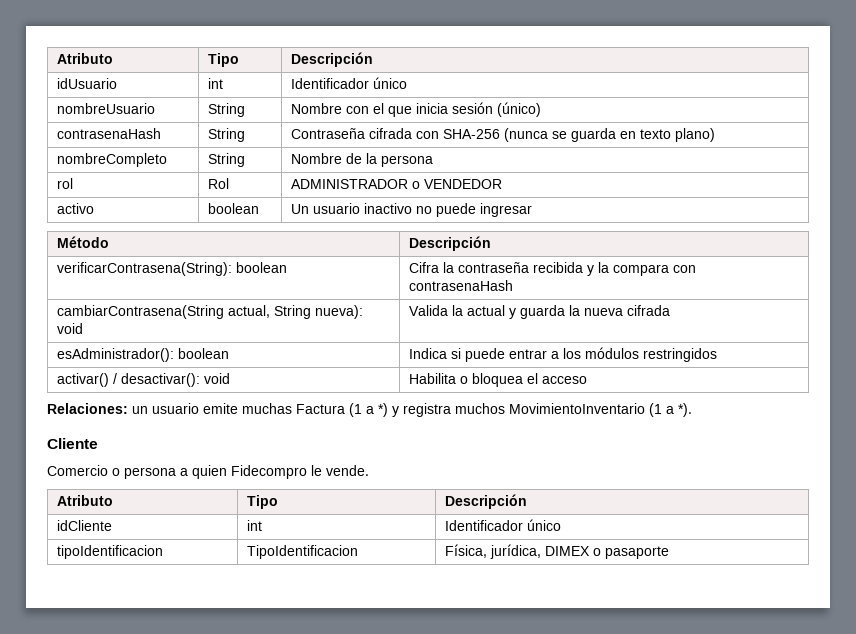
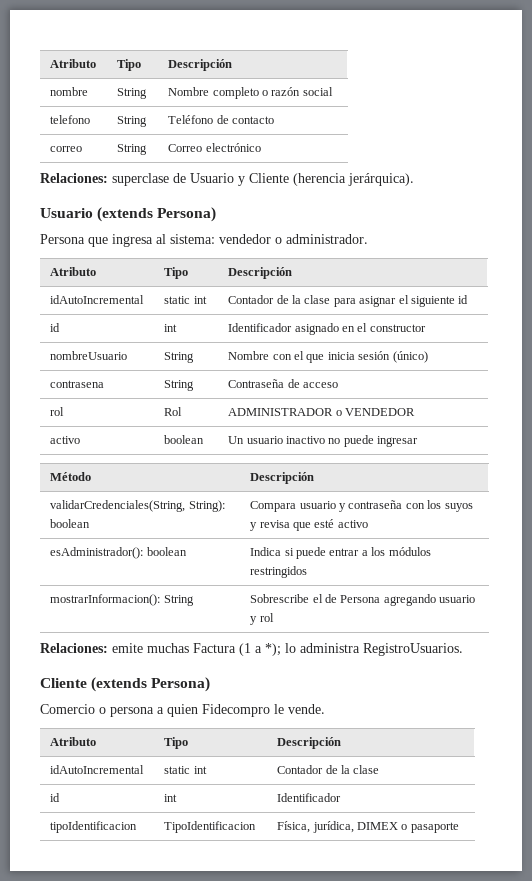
[56,53,113,64] [207,53,239,67] [290,52,373,67] [56,78,117,89] [207,78,223,89] [290,77,407,89] Atributo | Tipo | Descripción // idUsuario | int | Identificador único -> [50,59,97,68] [117,59,142,71] [168,59,233,71] [50,87,89,96] [117,88,148,99] [168,87,333,99] [50,115,91,124] [117,116,148,127] [168,115,275,124] [50,146,83,152] [117,144,148,155] [168,143,261,152] [40,173,414,186] [40,207,217,222] [40,234,368,247] [50,267,97,276] [164,267,189,279] [228,267,293,279] [50,295,145,304] [164,296,207,304] [228,295,469,307] [50,323,61,332] [164,324,178,332] [228,323,426,335] Atributo | Tipo | Descripción // nombre | String | Nombre completo o razón social // telefono | String | Teléfono de contacto // correo | String | Correo electrónico // Relaciones: superclase de Usuario y Cliente (herencia jerárquica). // Usuario (extends Persona) // Persona que ingresa al sistema: vendedor o administrador. // Atributo | Tipo | Descripción // idAutoIncremental | static int | Contador de la clase para asignar el siguiente id // id | int | Identificador asignado en el constructor
[56,128,161,139] contrasenaHash -> [50,380,105,388] contrasena
[368,128,715,142] [56,153,167,167] [207,153,245,167] [290,153,433,167] cifrada con SHA-256 (nunca se guarda en texto plano) // nombreCompleto | String | Nombre de la persona -> [287,379,339,388] de acceso
[56,262,287,276] [408,262,696,276] [408,280,513,291] [56,305,363,319] [56,323,83,334] [408,305,670,319] verificarContrasena(String): boolean | Cifra la contraseña recibida y la compara con contrasenaHash // cambiarContrasena(String actual, String nueva): void | Valida la actual y guarda la nueva cifrada -> [50,500,225,512] [50,519,91,528] [250,500,473,512] [250,519,368,531] validarCredenciales(String, String): boolean | Compara usuario y contraseña con los suyos y revisa que esté activo
[56,373,230,387] [408,373,587,387] [47,403,199,414] activar() / desactivar(): void | Habilita o bloquea el acceso // Relaciones: un usuario -> [50,594,194,606] [250,594,476,606] [250,613,274,625] [40,643,108,653] mostrarInformacion(): String | Sobrescribe el de Persona agregando usuario y rol // Relaciones:
[378,403,692,417] [47,438,98,449] *) y registra muchos MovimientoInventario (1 a *). // Cliente -> [265,643,463,656] [40,677,211,692] *); lo administra RegistroUsuarios. // Cliente (extends Persona)
[56,520,112,531] [246,520,262,531] [444,519,561,531] idCliente | int | Identificador único -> [50,765,145,774] [164,766,207,774] [277,765,380,774] [50,793,61,802] [164,794,178,802] [277,793,342,802] idAutoIncremental | static int | Contador de la clase // id | int | Identificador

